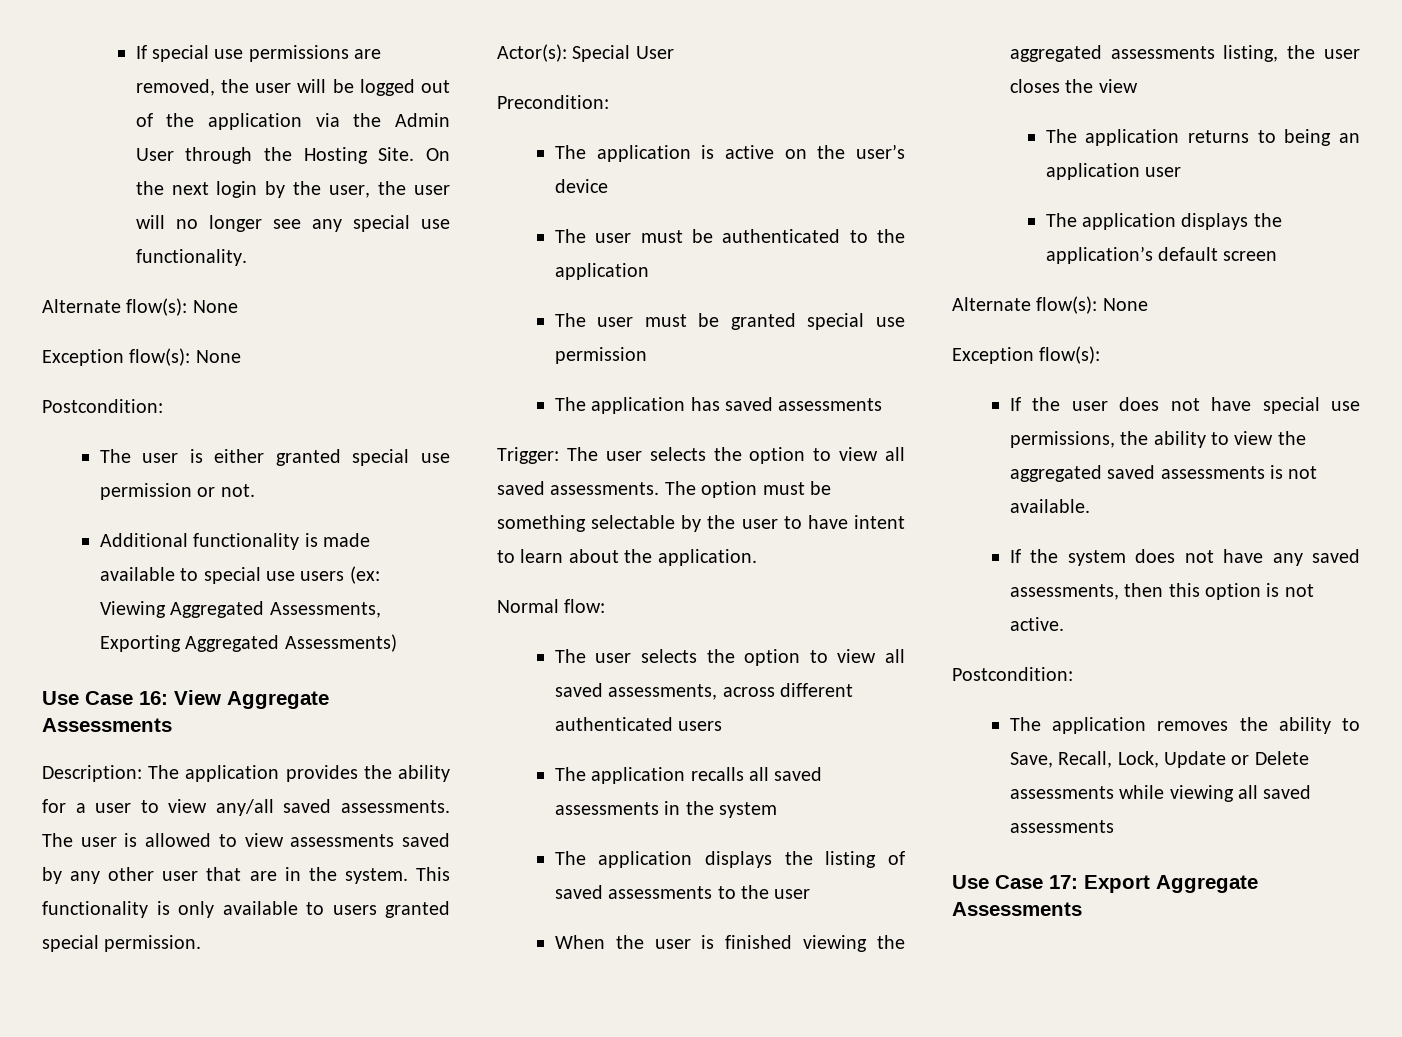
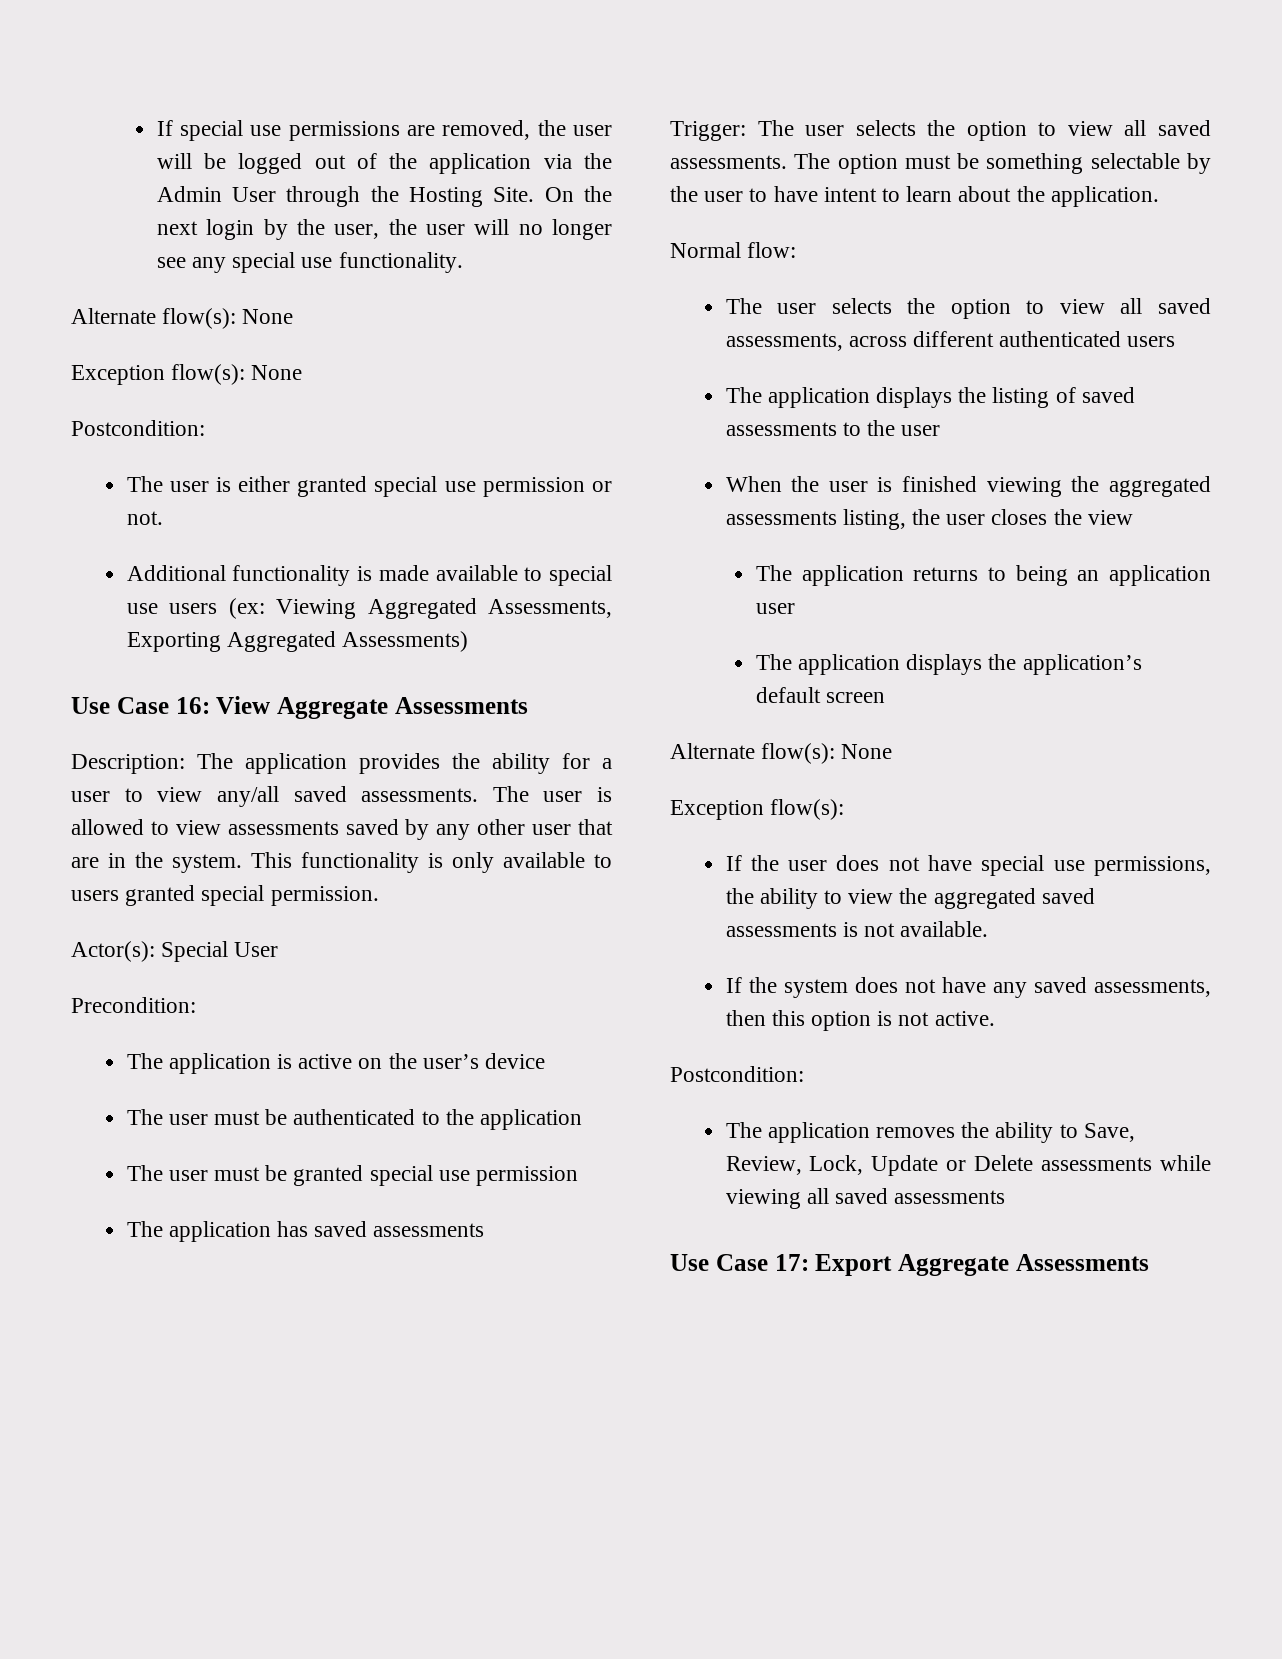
[554,767,823,784] [554,801,778,818] // The application recalls all saved assessments in the system -> (1176, 341) none
[1058,751,1113,768] Recall, -> [725,1156,802,1175] Review,

